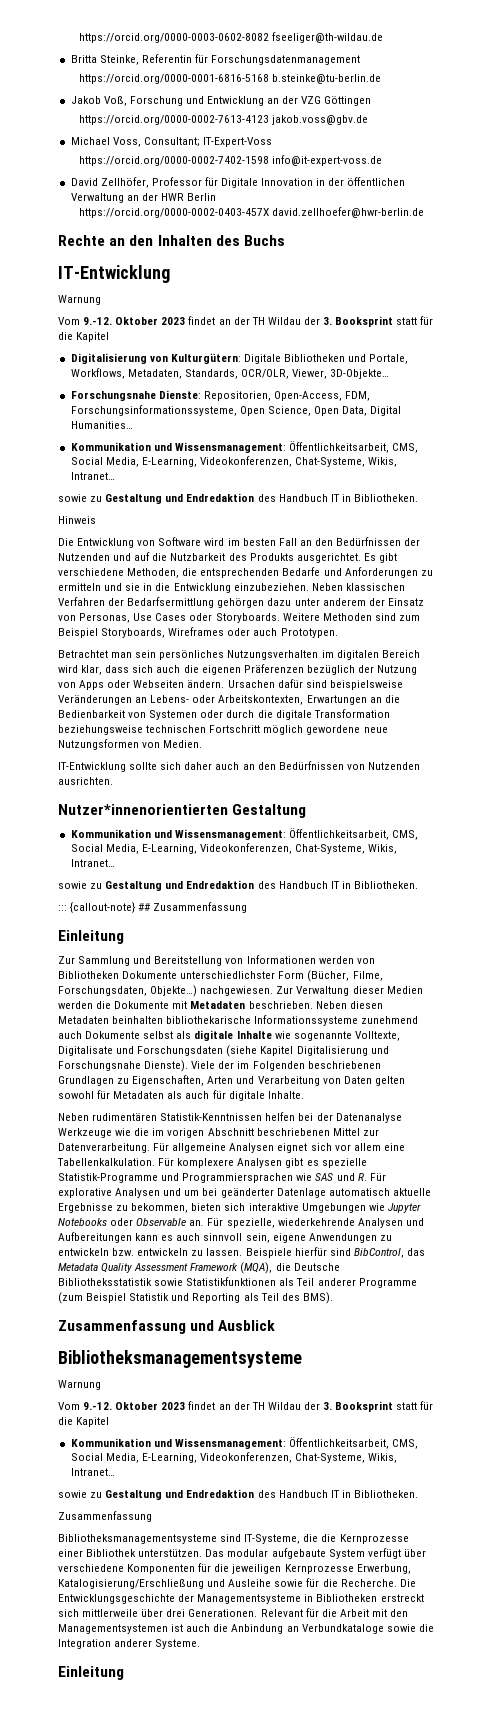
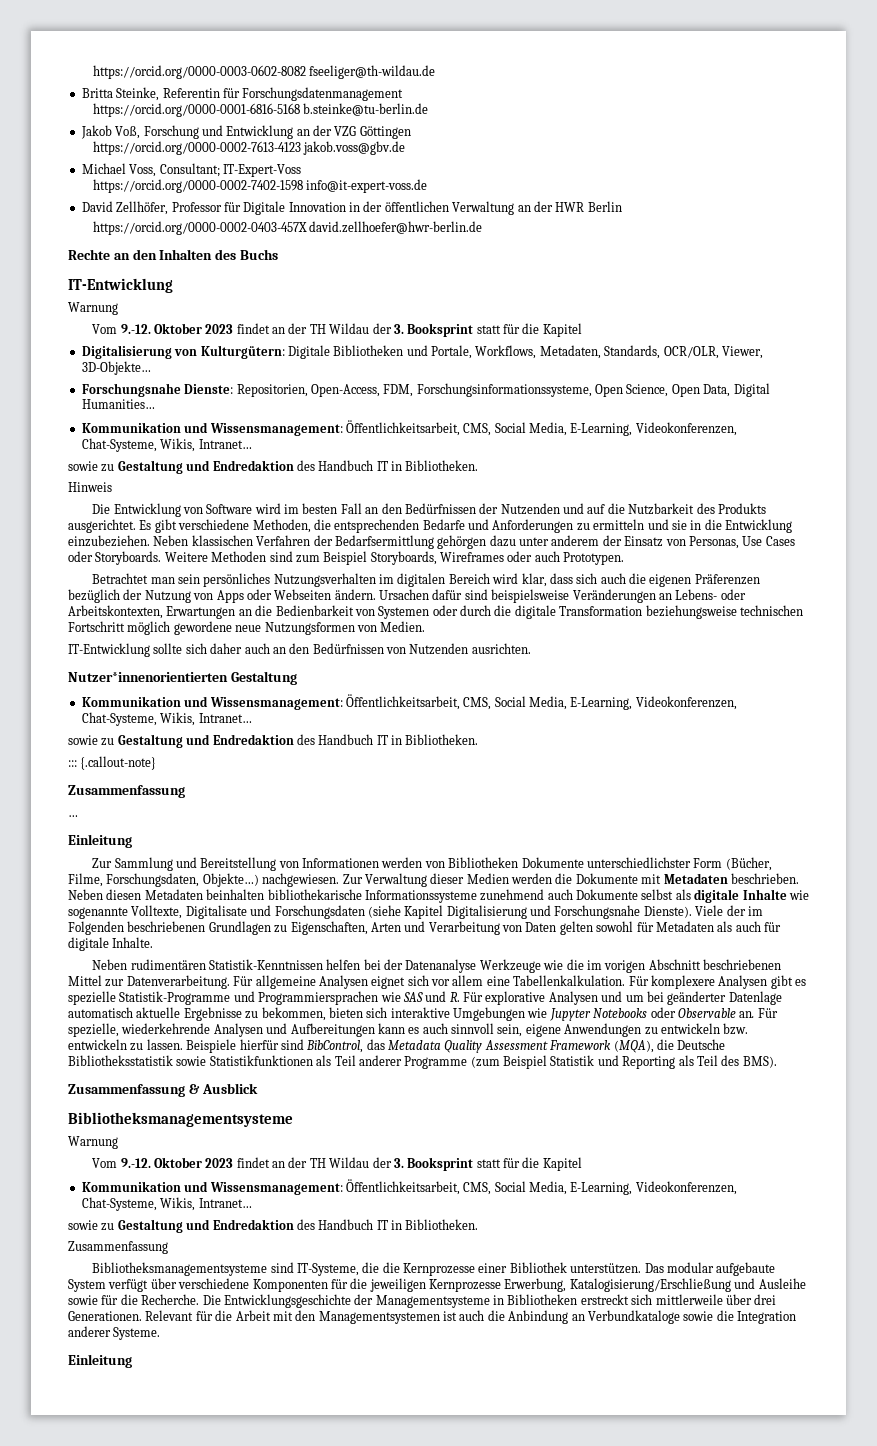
[70,902,248,913] {callout-note} ## Zusammenfassung -> [80,756,157,770] [68,785,185,798] [68,815,78,817] {.callout-note} // Zusammenfassung // …
[190,1320,215,1331] und -> [188,1084,200,1094] &

